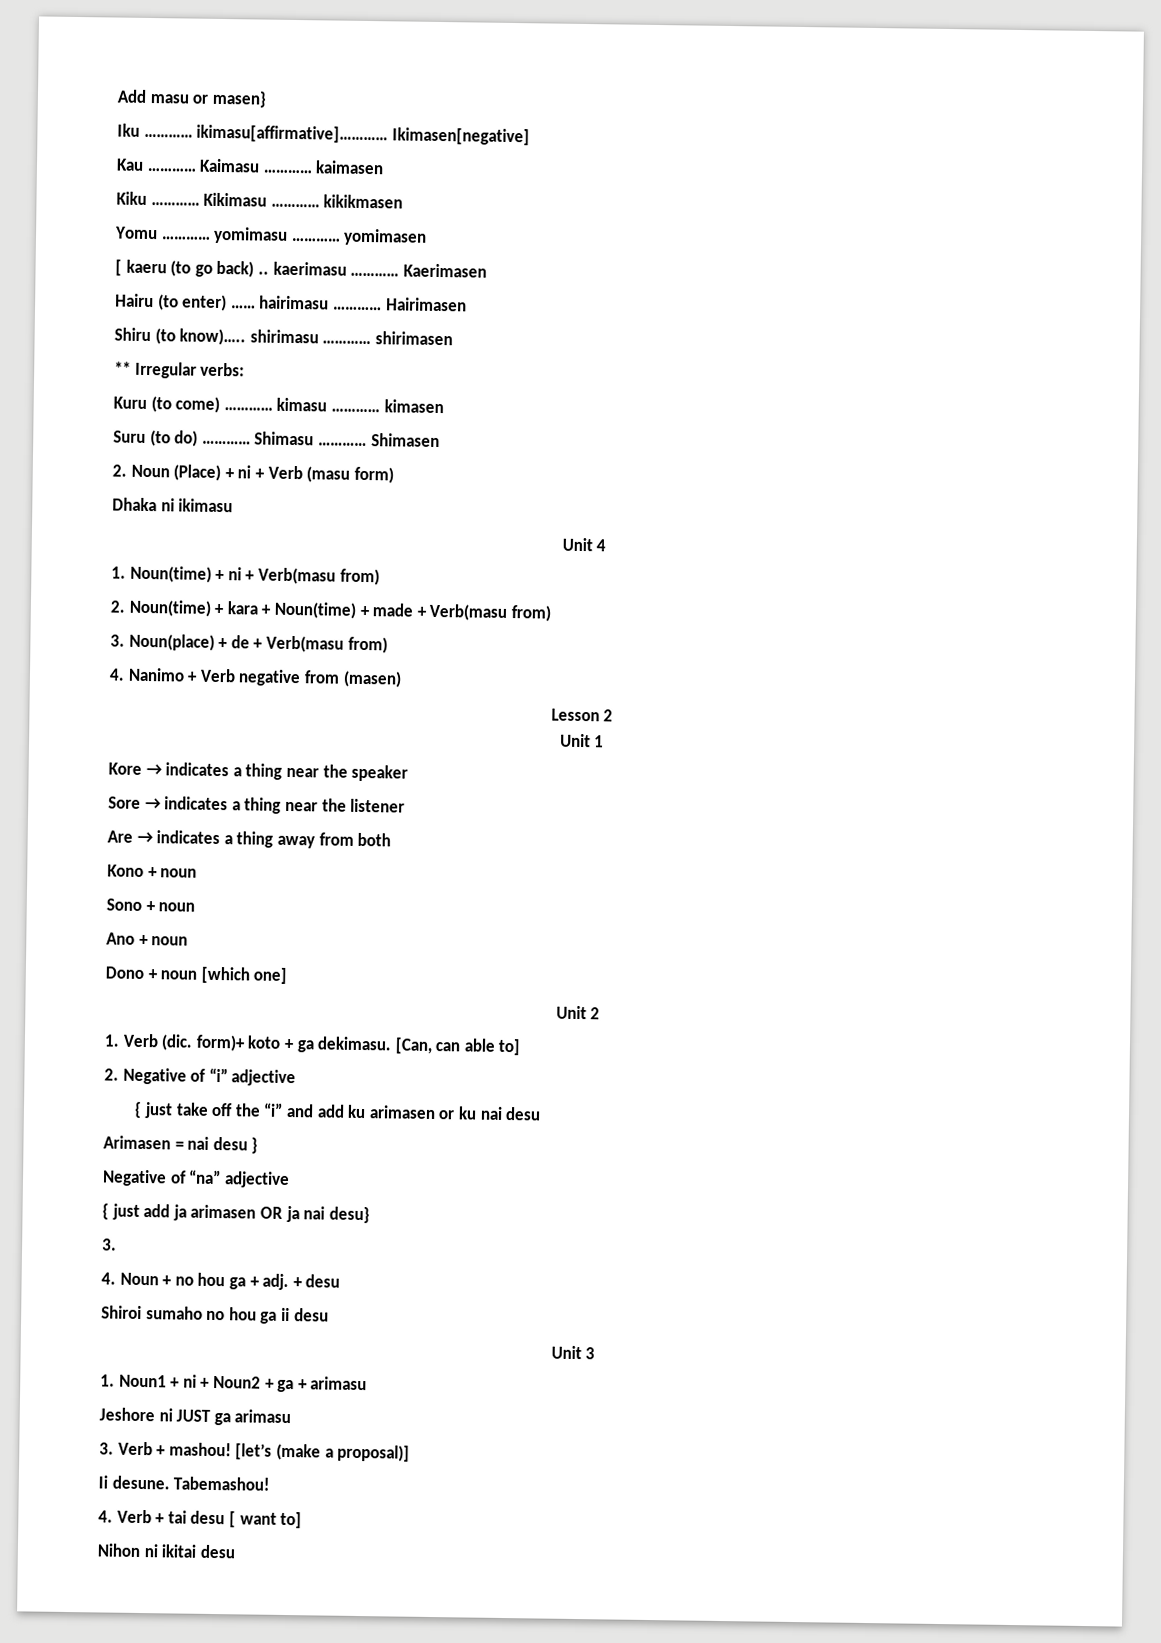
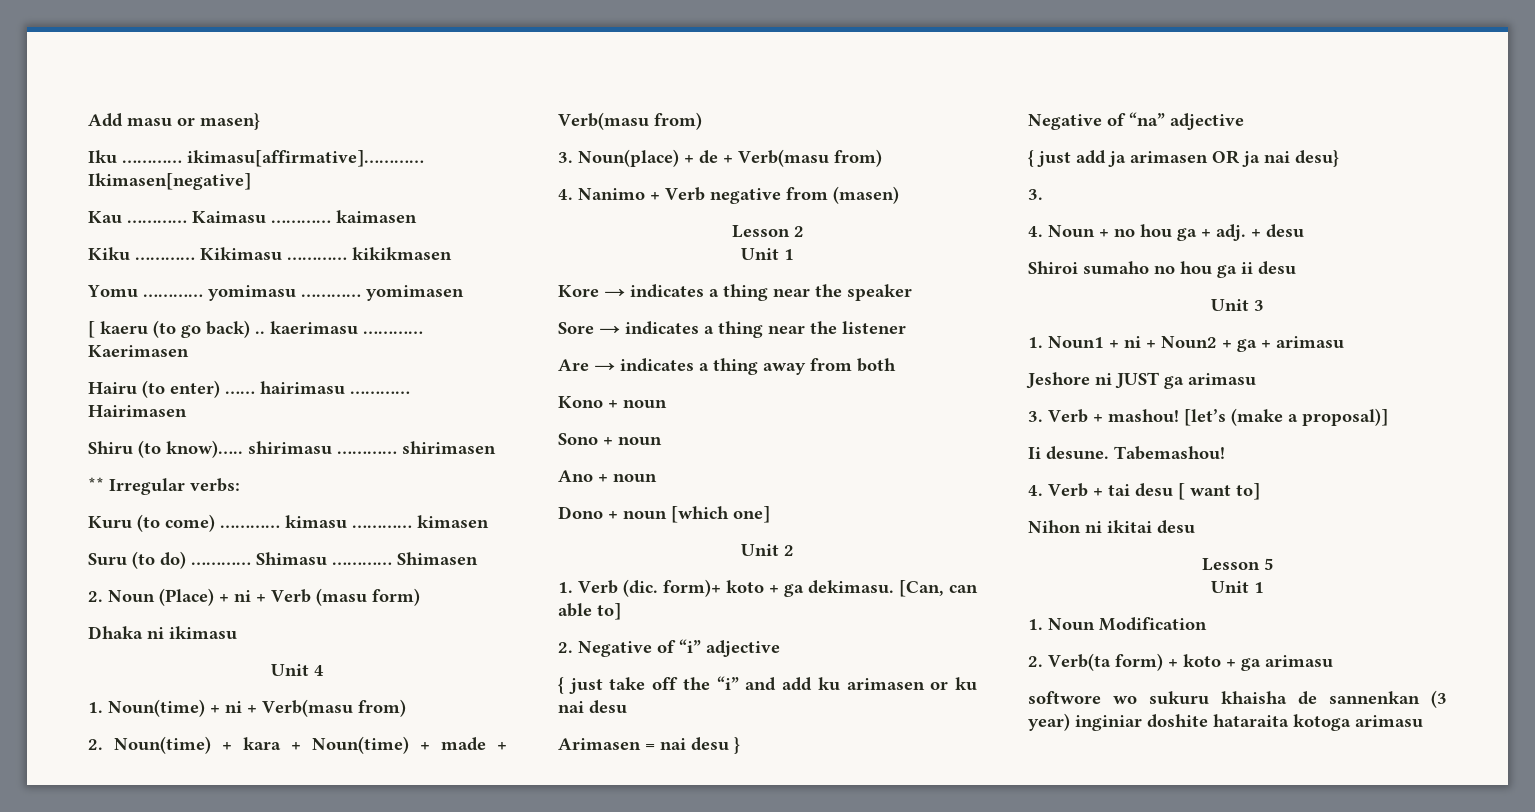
(235, 1551) none -> [1201,558,1274,571] [1211,581,1264,593] [1028,617,1207,631] [1028,653,1333,671] [1028,690,1447,708] [1028,713,1423,731] // Lesson 5 // Unit 1 // 1. Noun Modification // 2. Verb(ta form) + koto + ga arimasu // softwore wo sukuru khaisha de sannenkan (3 year) inginiar doshite hataraita kotoga arimasu

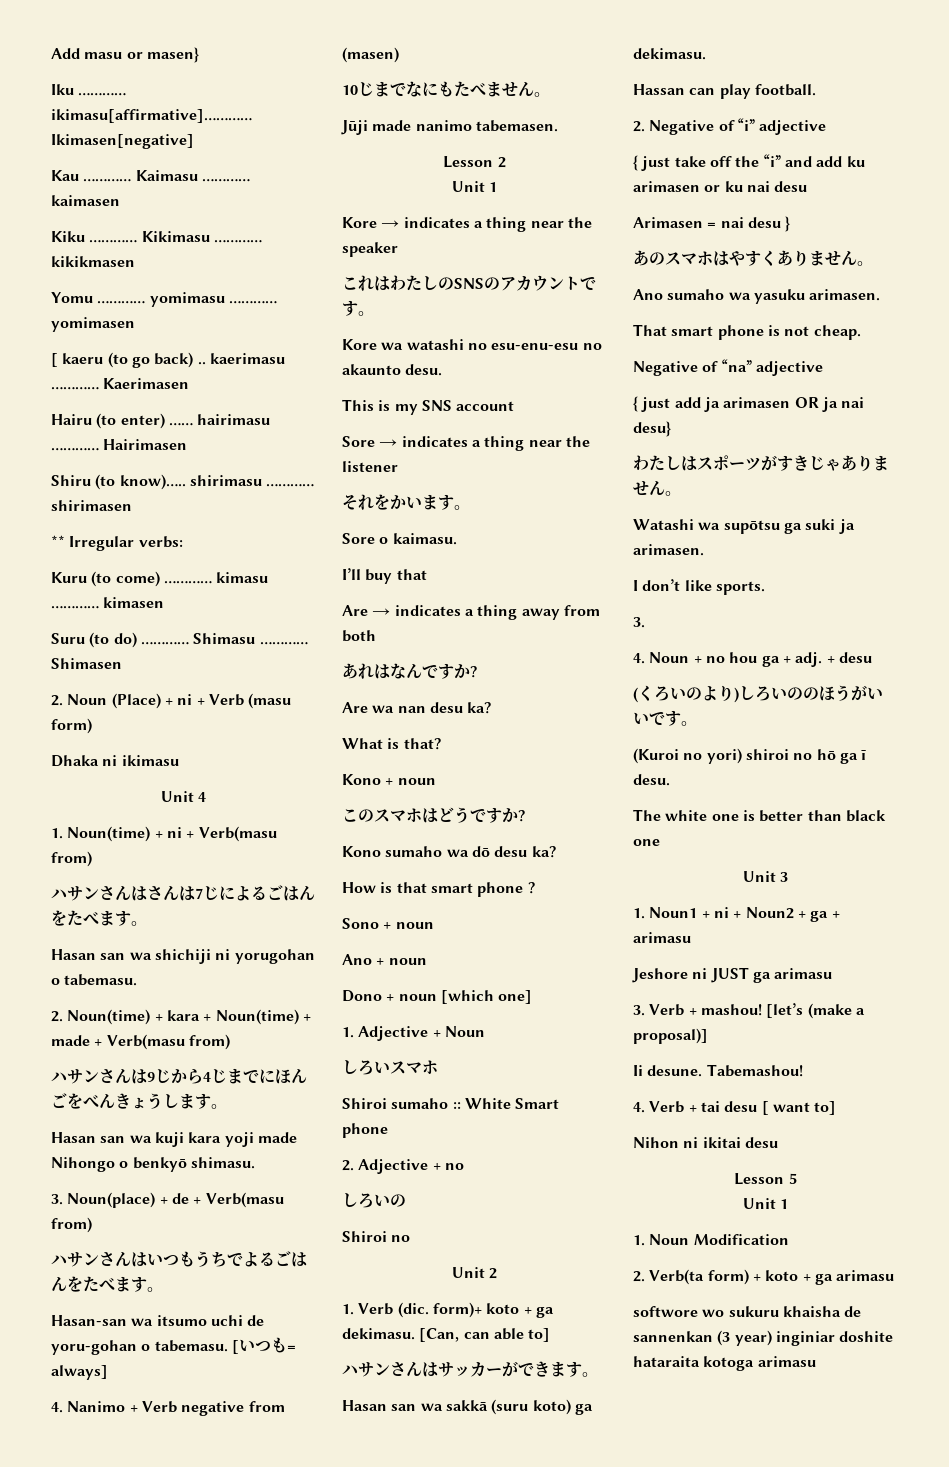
(406, 708) none -> [51,885,315,901] [51,910,147,926] [51,949,315,964] [51,974,138,986] // ハサンさんはさんは7じによるごはんをたべます。 // Hasan san wa shichiji ni yorugohan o tabemasu.
(702, 121) none -> [51,1068,307,1084] [51,1093,227,1109] [51,1132,297,1147] [51,1157,255,1172] // ハサンさんは9じから4じまでにほんごをべんきょうします。 // Hasan san wa kuji kara yoji made Nihongo o benkyō shimasu.
(882, 158) none -> [51,1251,307,1267] [51,1276,163,1292] [51,1315,265,1326] [51,1337,296,1355] [51,1365,108,1380] // ハサンさんはいつもうちでよるごはんをたべます。 // Hasan-san wa itsumo uchi de yoru-gohan o tabemasu. [いつも= always]
(899, 195) none -> [342,81,550,97] [341,120,558,135] // 10じまでなにもたべません。 // Jūji made nanimo tabemasen.
(912, 292) none -> [342,275,596,291] [342,300,374,316] [342,339,602,350] [342,364,443,376] [342,399,515,415] // これはわたしのSNSのアカウントです。 // Kore wa watashi no esu-enu-esu no akaunto desu. // This is my SNS account
(906, 327) none -> [342,494,470,510] [342,533,457,545] [342,568,427,584] // それをかいます。 // Sore o kaimasu. // I’ll buy that
[558,396,667,409] Kono + noun -> [342,663,477,679] [342,702,492,714] [342,738,441,750] [342,774,436,785] [342,807,525,823] [342,846,556,858] [342,882,535,897] あれはなんですか? // Are wa nan desu ka? // What is that? // Kono + noun // このスマホはどうですか? // Kono sumaho wa dō desu ka? // How is that smart phone ?
(770, 514) none -> [342,1026,485,1041] [342,1060,438,1075] [342,1098,560,1109] [342,1123,388,1138] [342,1159,464,1174] [342,1193,406,1208] [342,1231,411,1242] // 1. Adjective + Noun // しろいスマホ // Shiroi sumaho :: White Smart phone // 2. Adjective + no // しろいの // Shiroi no
(621, 611) none -> [342,1361,598,1377] [342,1399,593,1415] [633,48,706,60] [633,84,816,99] // ハサンさんはサッカーができます。 // Hasan san wa sakkā (suru koto) ga dekimasu. // Hassan can play football.
(740, 745) none -> [633,250,873,266] [633,289,881,304] [633,324,861,340] // あのスマホはやすくありません。 // Ano sumaho wa yasuku arimasen. // That smart phone is not cheap.
(1339, 158) none -> [633,455,889,471] [633,481,681,496] [633,519,855,534] [633,544,704,556] [633,579,765,595] // わたしはスポーツがすきじゃありません。 // Watashi wa supōtsu ga suki ja arimasen. // I don’t like sports.
[1028,261,1296,278] Shiroi sumaho no hou ga ii desu -> [633,685,883,703] [633,710,697,726] [633,748,867,764] [633,774,670,786] [633,809,886,822] [633,839,660,846] (くろいのより)しろいののほうがいいです。 // (Kuroi no yori) shiroi no hō ga ī desu. // The white one is better than black one

